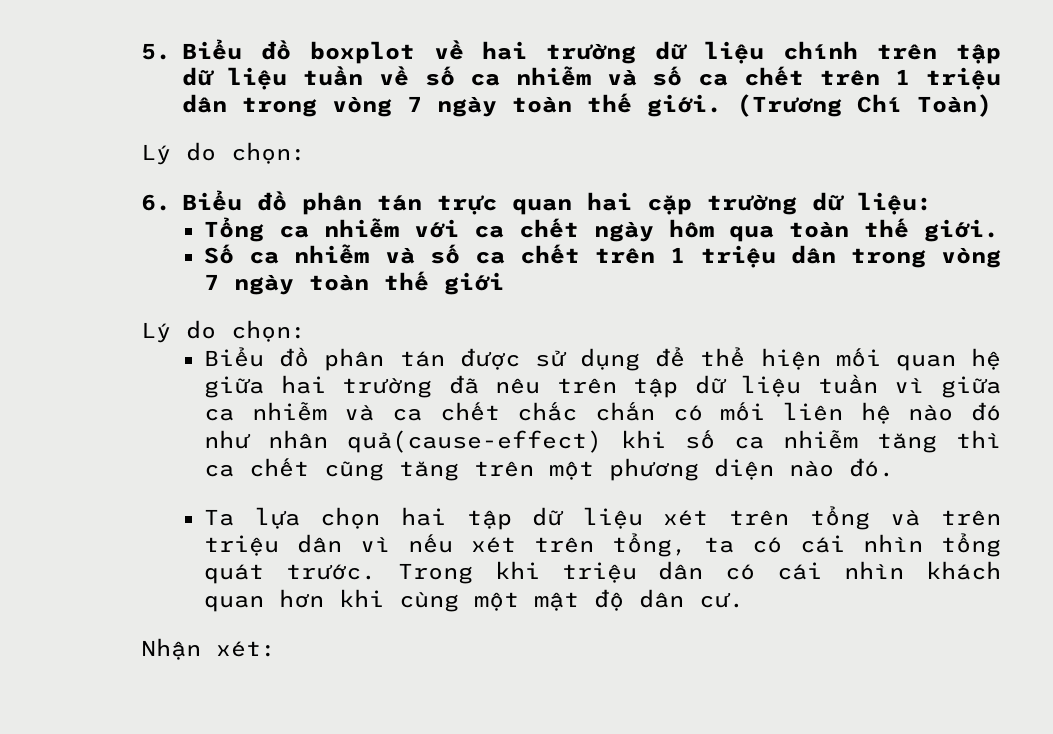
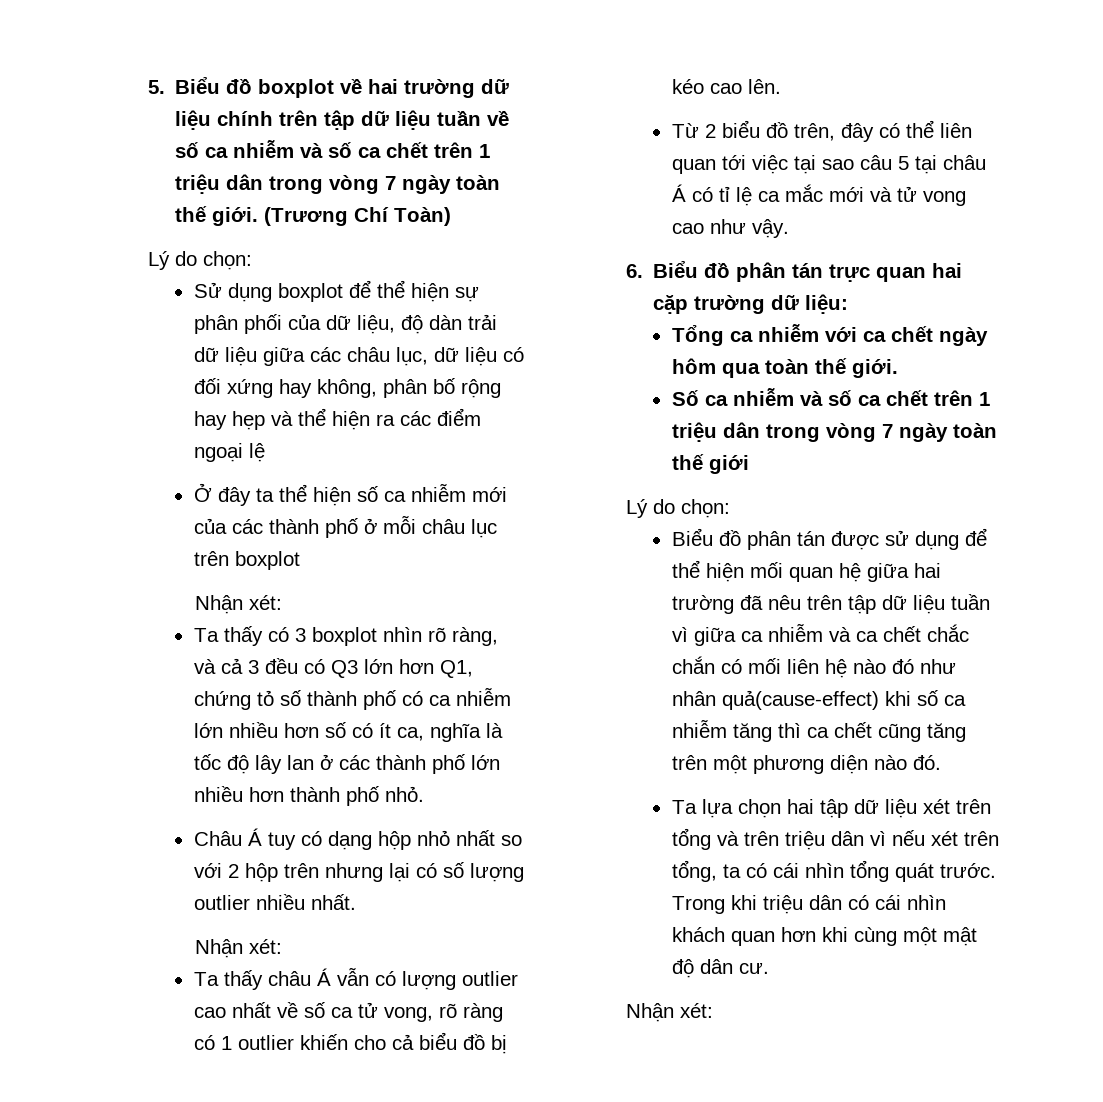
(306, 153) none -> [193,280,479,302] [193,314,497,334] [193,347,524,366] [193,378,501,398] [193,408,481,430] [193,443,265,462] [193,483,507,506] [193,516,497,538] [193,551,300,570] [194,595,282,614] [193,626,498,646] [193,658,473,678] [193,688,511,710] [193,722,503,742] [193,754,500,774] [193,786,424,806] [193,828,522,850] [193,862,524,882] [193,894,356,910] [194,939,282,958] [193,968,518,990] [193,1002,503,1022] [193,1032,507,1054] [671,79,781,94] [671,120,972,142] [671,155,986,174] [671,184,966,206] [671,219,789,238] // Sử dụng boxplot để thể hiện sự phân phối của dữ liệu, độ dàn trải dữ liệu giữa các châu lục, dữ liệu có đối xứng hay không, phân bố rộng hay hẹp và thể hiện ra các điểm ngoại lệ // Ở đây ta thể hiện số ca nhiễm mới của các thành phố ở mỗi châu lục trên boxplot // Nhận xét: // Ta thấy có 3 boxplot nhìn rõ ràng, và cả 3 đều có Q3 lớn hơn Q1, chứng tỏ số thành phố có ca nhiễm lớn nhiều hơn số có ít ca, nghĩa là tốc độ lây lan ở các thành phố lớn nhiều hơn thành phố nhỏ. // Châu Á tuy có dạng hộp nhỏ nhất so với 2 hộp trên nhưng lại có số lượng outlier nhiều nhất. // Nhận xét: // Ta thấy châu Á vẫn có lượng outlier cao nhất về số ca tử vong, rõ ràng có 1 outlier khiến cho cả biểu đồ bị kéo cao lên. // Từ 2 biểu đồ trên, đây có thể liên quan tới việc tại sao câu 5 tại châu Á có tỉ lệ ca mắc mới và tử vong cao như vậy.

